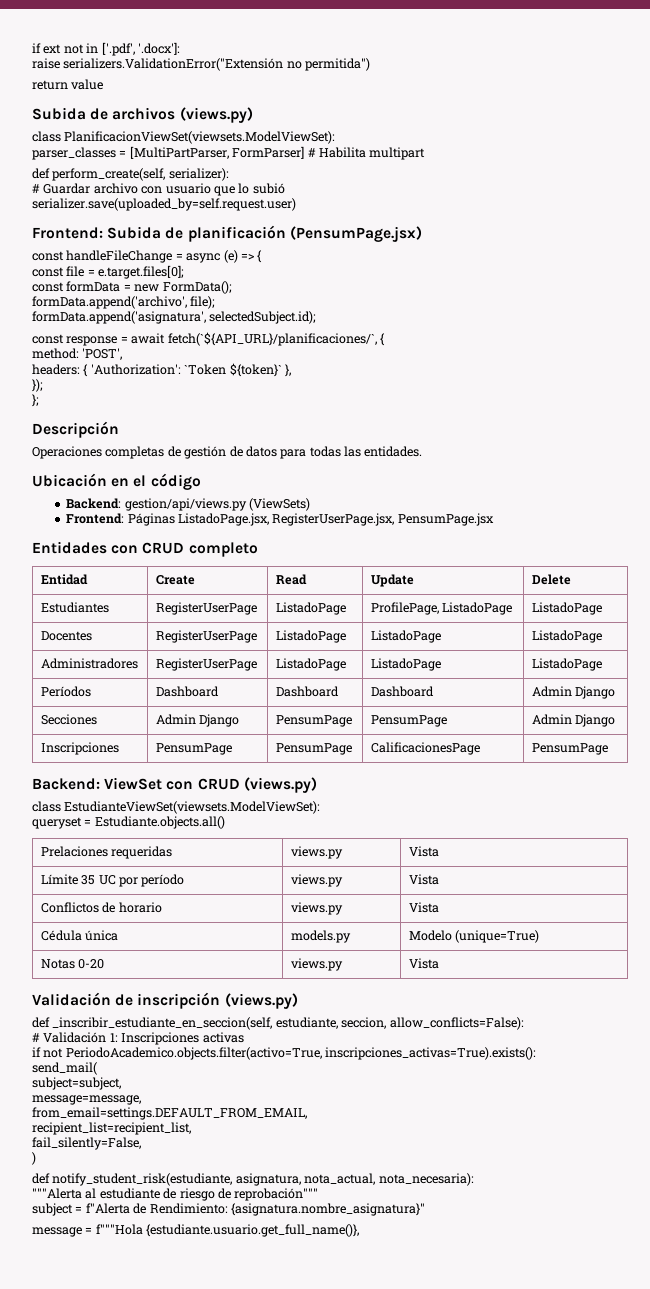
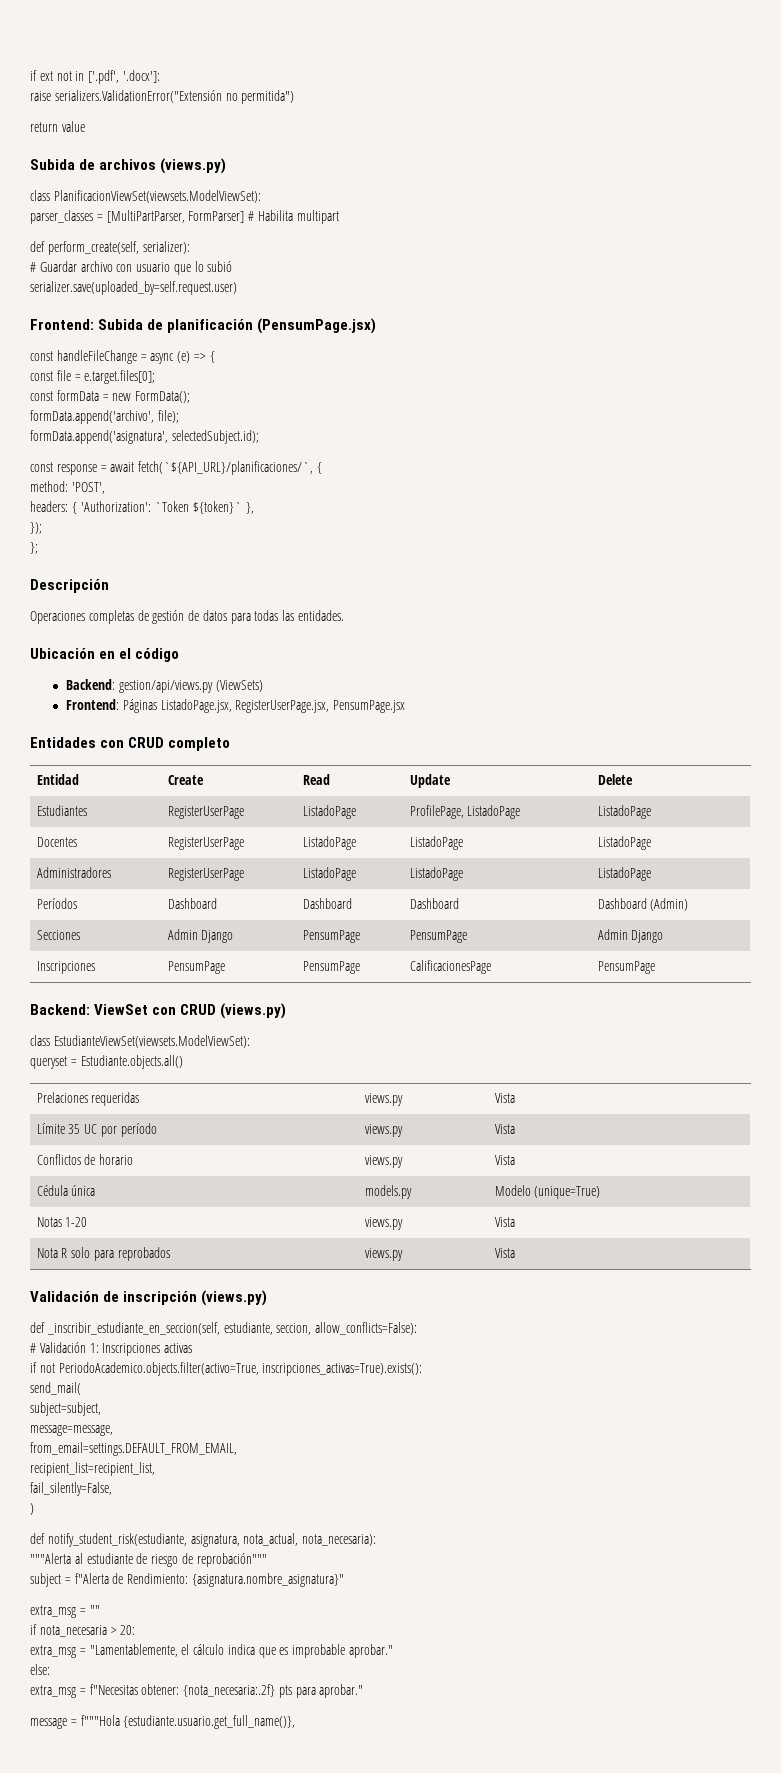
[531,686,616,699] Admin Django -> [597,898,689,911] Dashboard (Admin)
[78,959,105,969] 0-20 -> [65,1217,88,1227] [364,1217,403,1230] [494,1217,515,1227] [36,1247,170,1261] 1-20 | views.py | Vista // Nota R solo para reprobados
(425, 1209) none -> [30,1605,100,1618] [30,1624,136,1637] [30,1644,394,1658] [30,1664,50,1675] [30,1684,364,1698] // extra_msg = "" // if nota_necesaria > 20: // extra_msg = "Lamentablemente, el cálculo indica que es improbable aprobar." // else: // extra_msg = f"Necesitas obtener: {nota_necesaria:.2f} pts para aprobar."

